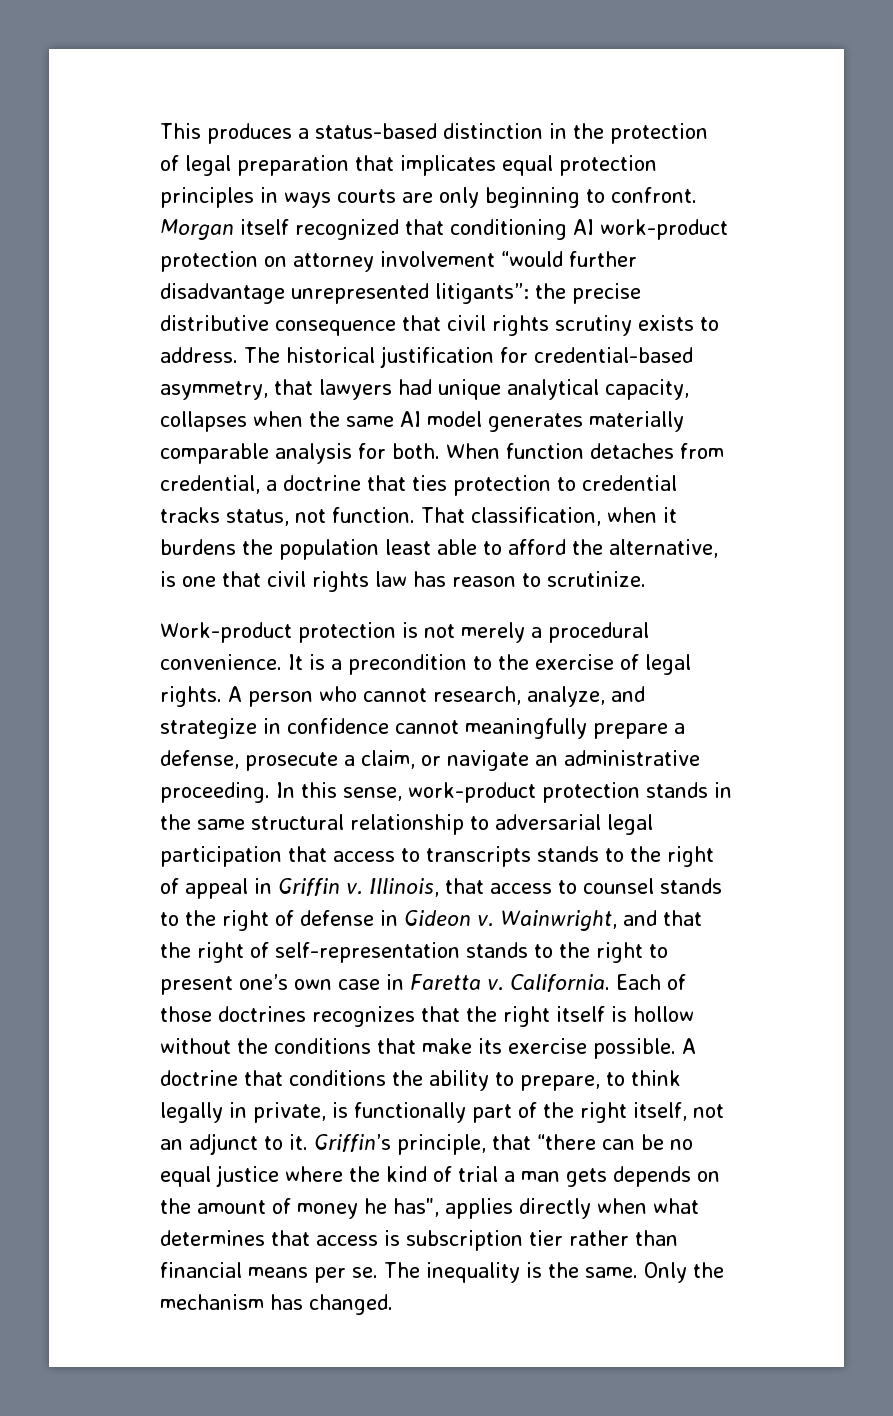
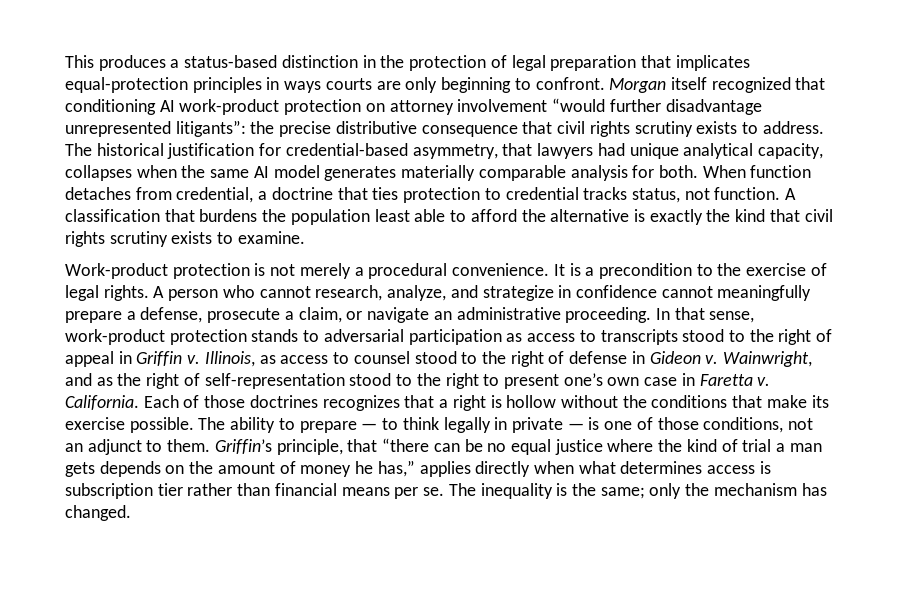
[502,155,657,176] equal protection -> [65,77,188,93] equal-protection
[421,507,677,526] That classification, when it -> [785,188,797,200] [65,209,195,222] A classification that
[609,539,718,558] [160,571,646,592] alternative, is one that civil rights law has reason to scrutinize. -> [550,209,833,225] [65,231,305,247] alternative is exactly the kind that civil rights scrutiny exists to examine.
[301,782,337,798] this -> [674,307,705,320] that
[714,782,732,798] [160,814,653,835] [160,846,327,867] in the same structural relationship to adversarial legal participation that -> [303,329,523,345] to adversarial participation as
[537,846,599,862] stands -> [682,329,725,342] stood
[444,878,484,894] that -> [259,355,276,364] as
[659,878,722,894] stands -> [414,351,457,364] stood
[662,910,702,926] that -> [96,377,113,386] as
[466,942,528,958] stands -> [349,373,392,386] stood
[466,1006,605,1027] the right itself -> [439,395,486,411] a right
[682,1038,696,1054] [160,1070,681,1091] [160,1102,687,1123] A doctrine that conditions the ability to prepare, to think legally in private, is functionally part of the right itself, -> [198,417,784,433] The ability to prepare — to think legally in private — is one of those conditions,
[289,1134,308,1150] it. -> [167,439,211,452] them.
[393,1198,439,1217] has", -> [377,460,415,477] has,”
[271,1230,310,1246] that -> (703, 467) none
[585,1262,687,1283] same. Only -> [600,483,682,499] same; only

